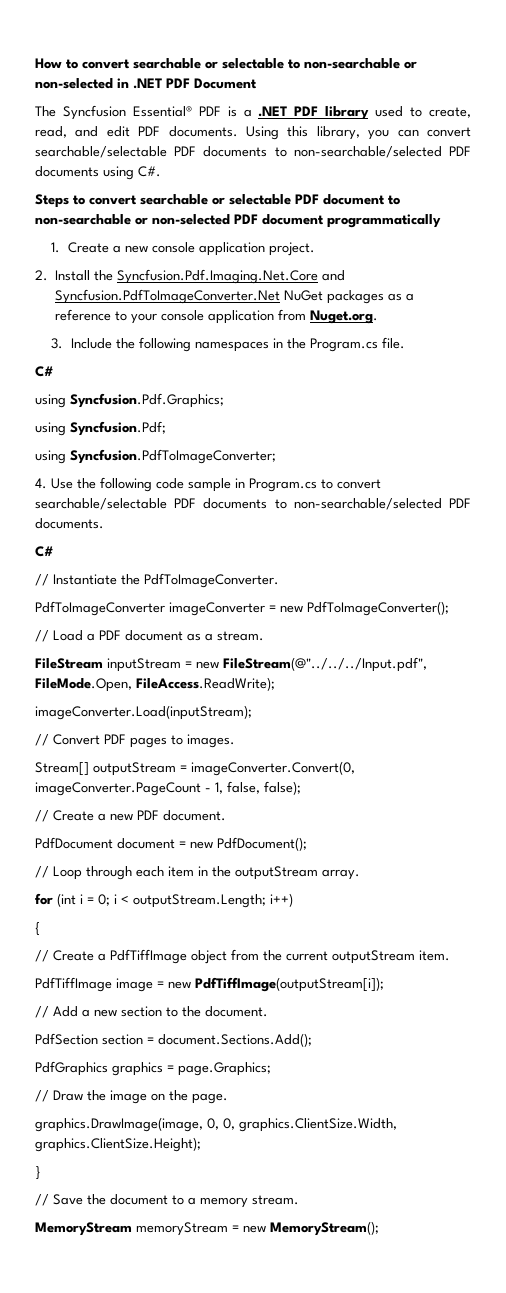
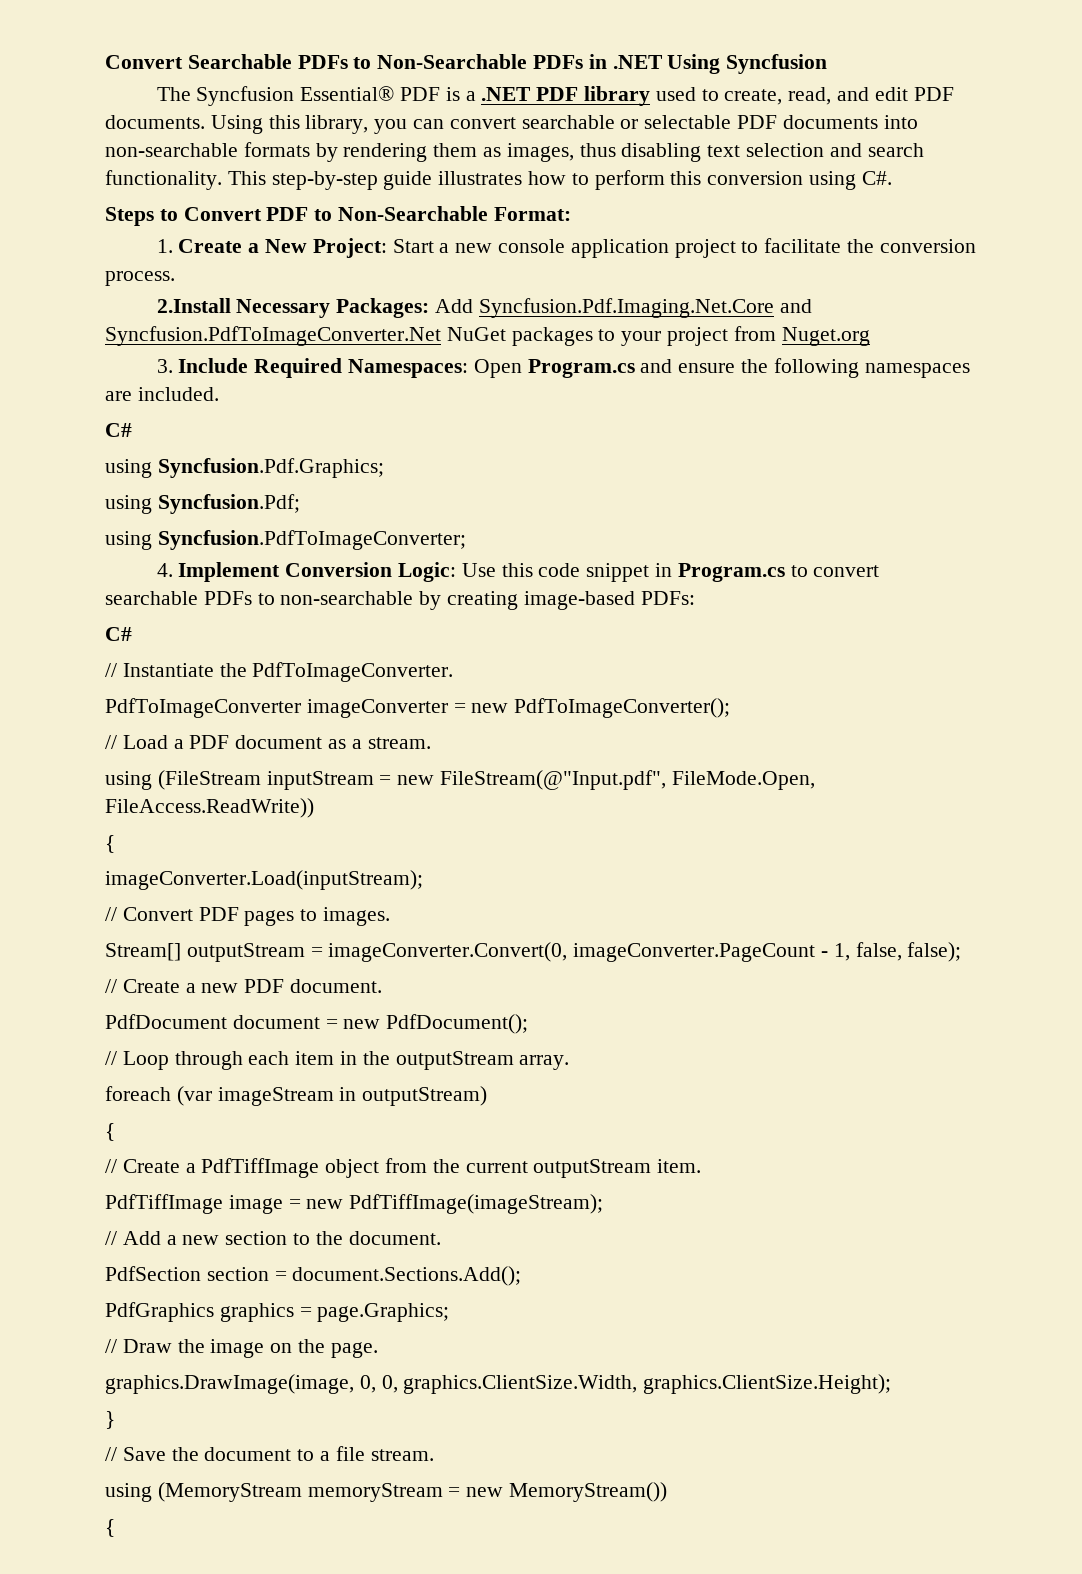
[35,58,417,69] [35,78,257,89] How to convert searchable or selectable to non-searchable or non-selected in .NET PDF Document -> [105,54,828,74] Convert Searchable PDFs to Non-Searchable PDFs in .NET Using Syncfusion
[35,146,471,158] [35,166,161,180] [35,194,400,208] [35,214,441,228] [51,242,315,256] [35,270,114,281] searchable/selectable PDF documents to non-searchable/selected PDF documents using C#. // Steps to convert searchable or selectable PDF document to non-searchable or non-selected PDF document programmatically // 1. Create a new console application project. // 2. Install the -> [521,115,918,129] [105,142,924,162] [105,170,892,190] [105,206,571,226] [156,238,976,258] [105,271,175,286] [156,298,473,318] searchable or selectable PDF documents into non-searchable formats by rendering them as images, thus disabling text selection and search functionality. This step-by-step guide illustrates how to perform this conversion using C#. // Steps to Convert PDF to Non-Searchable Format: // 1. Create a New Project: Start a new console application project to facilitate the conversion process. // 2.Install Necessary Packages: Add
[388,293,415,301] [55,309,379,324] [51,337,405,352] as a reference to your console application from Nuget.org. // 3. Include the following namespaces in the Program.cs file. -> [598,326,870,346] [156,358,970,378] [105,387,219,401] to your project from Nuget.org // 3. Include Required Namespaces: Open Program.cs and ensure the following namespaces are included.
[51,477,381,492] [35,498,471,510] [35,518,104,529] Use the following code sample in Program.cs to convert searchable/selectable PDF documents to non-searchable/selected PDF documents. -> [178,562,880,582] [105,591,695,610] Implement Conversion Logic: Use this code snippet in Program.cs to convert searchable PDFs to non-searchable by creating image-based PDFs:
[35,658,103,669] FileStream -> [105,770,261,790] using (FileStream
[223,657,427,672] [35,677,275,692] FileStream(@"../../../Input.pdf", FileMode.Open, FileAccess.ReadWrite); -> [440,770,815,790] [105,798,314,818] [105,835,115,853] FileStream(@"Input.pdf", FileMode.Open, FileAccess.ReadWrite)) // {
[35,893,293,908] for (int i = 0; i < outputStream.Length; i++) -> [105,1086,488,1106] foreach (var imageStream in outputStream)
[195,977,384,992] PdfTiffImage(outputStream[i]); -> [349,1194,604,1214] PdfTiffImage(imageStream);
[200,1195,299,1208] [35,1222,132,1236] memory stream. // MemoryStream -> [335,1446,434,1461] [105,1482,302,1502] file stream. // using (MemoryStream
[270,1221,379,1236] MemoryStream(); -> [509,1482,668,1502] [105,1519,115,1537] MemoryStream()) // {

